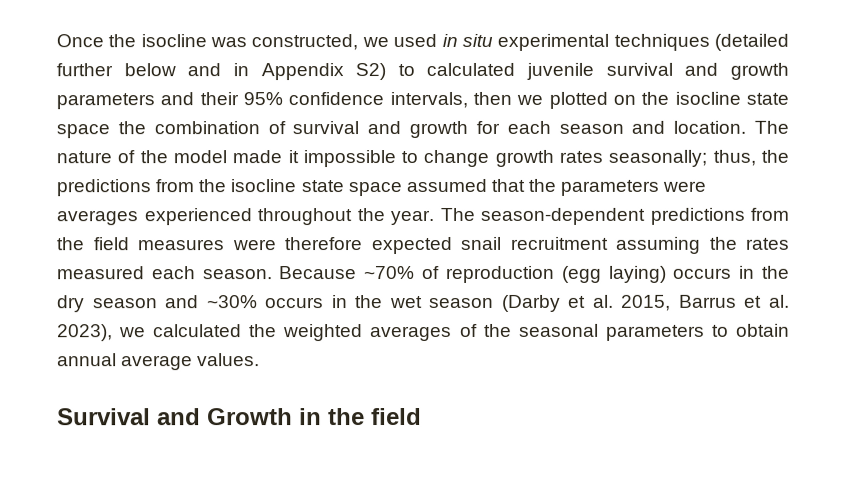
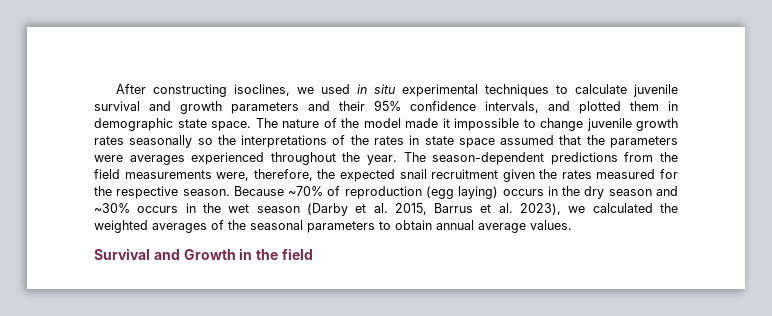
[56,34,359,51] Once the isocline was constructed, -> [115,84,290,97] After constructing isoclines,
[714,33,790,51] [56,62,516,81] (detailed further below and in Appendix S2) to calculated -> [555,84,627,94] to calculate
[473,91,790,109] [56,120,747,139] then we plotted on the isocline state space the combination of survival and growth for each season and location. -> [548,101,678,114] [94,118,251,131] and plotted them in demographic state space.
(490, 158) none -> [586,118,632,131] juvenile
[608,149,789,167] [56,179,297,197] seasonally; thus, the predictions from the isocline -> [129,135,420,148] seasonally so the interpretations of the rates in
[137,237,363,251] measures were therefore -> [124,169,336,181] measurements were, therefore, the
[615,236,701,254] assuming -> [502,169,535,182] given
[151,266,196,280] each -> [659,169,678,179] [94,186,179,199] for the respective

